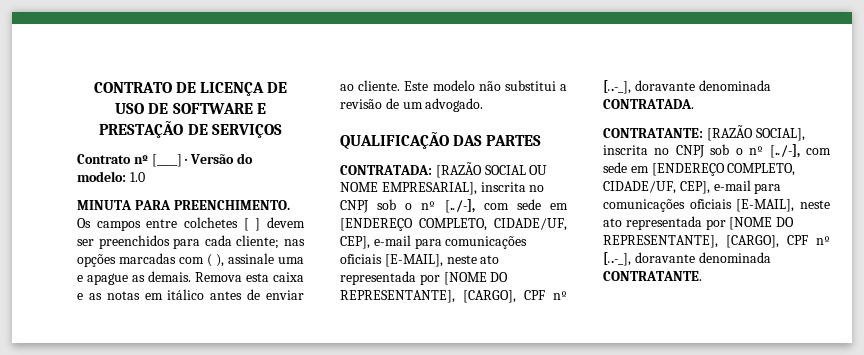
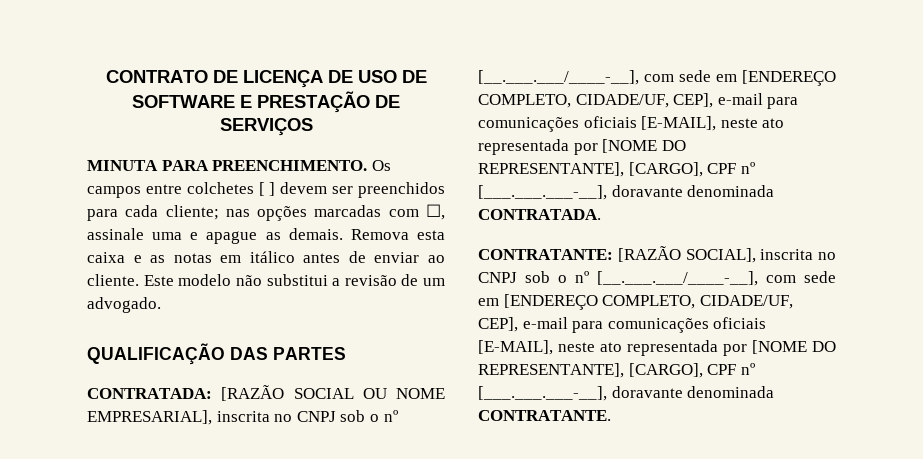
[77,153,253,167] [77,171,145,182] // Contrato nº [____] · Versão do modelo: 1.0 -> (313, 127) none
[207,254,224,267] ( ), -> [425,204,445,220] ☐,
[444,199,475,213] [../-], -> [478,70,639,85] [__.___.___/____-__],
[603,80,631,94] [..-_], -> [478,185,607,200] [___.___.___-__],
[769,144,800,158] [../-], -> [597,271,758,286] [__.___.___/____-__],
[603,252,631,266] [..-_], -> [478,386,607,401] [___.___.___-__],

